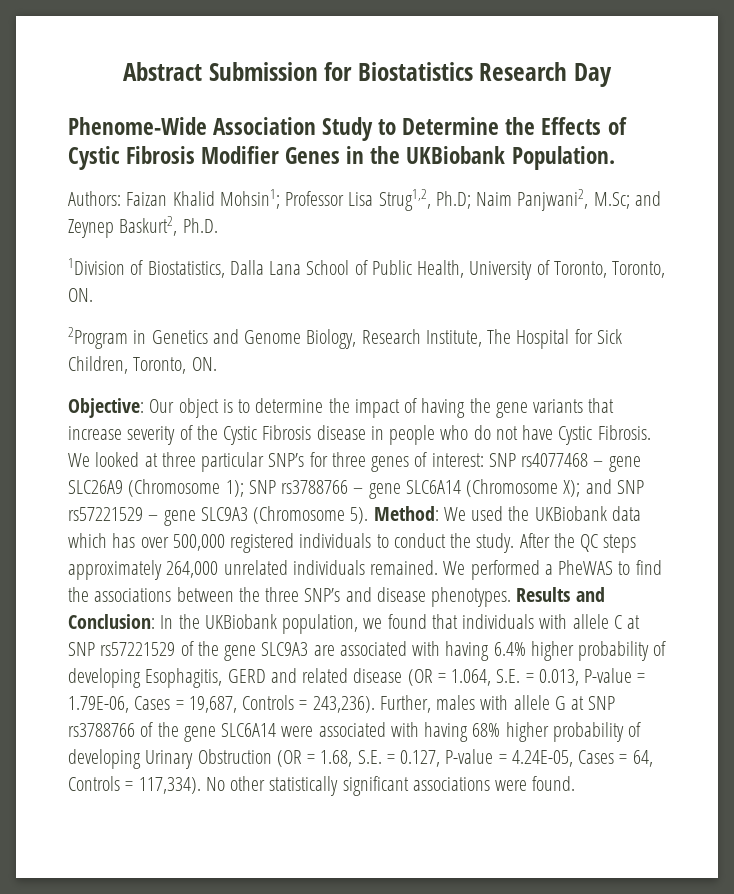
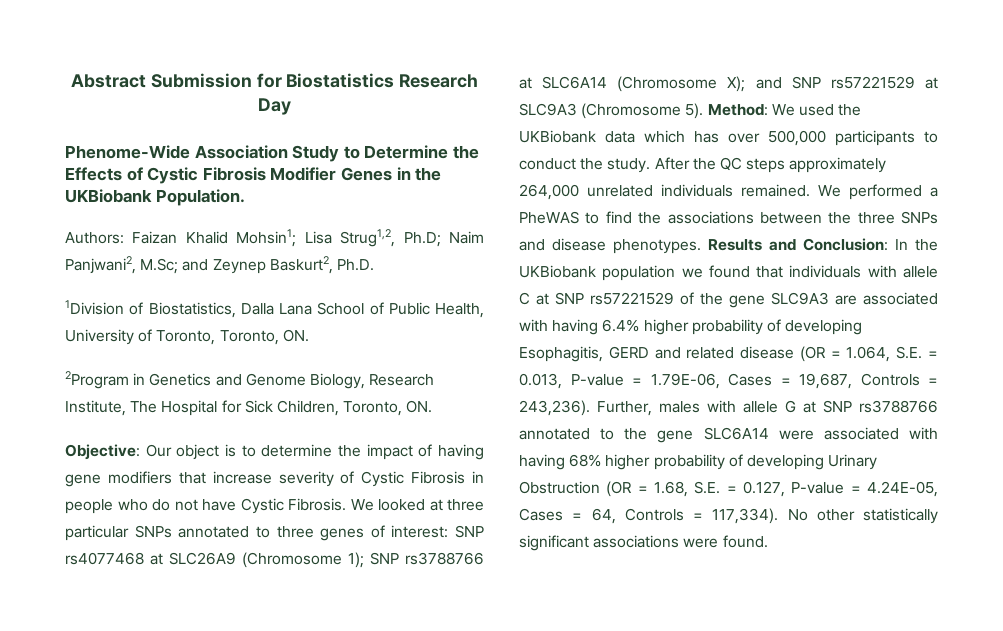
[285,191,345,206] Professor -> (297, 238) none
[469,398,584,418] the gene variants -> [65,471,172,487] gene modifiers
[196,425,366,445] the Cystic Fibrosis disease -> [361,471,466,487] Cystic Fibrosis
[268,452,328,467] SNP’s for -> [134,525,270,538] SNPs annotated to
[593,456,641,472] – gene -> [150,553,163,565] at
[353,483,401,499] – gene -> [519,77,532,89] at
[148,510,196,526] – gene -> [925,77,938,89] at
[230,533,372,553] registered individuals -> [835,130,915,146] participants
[304,588,341,602] SNP’s -> [901,211,938,224] SNPs
[282,614,359,634] population, -> [602,265,676,281] population
[140,722,154,737] of -> [519,428,615,440] annotated to

